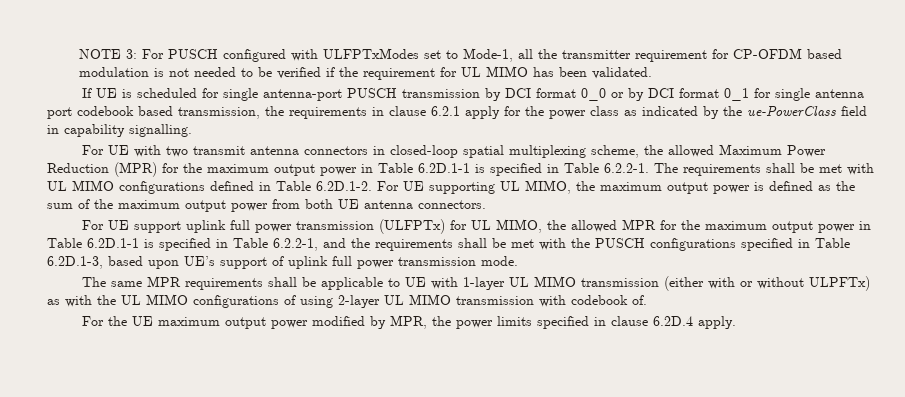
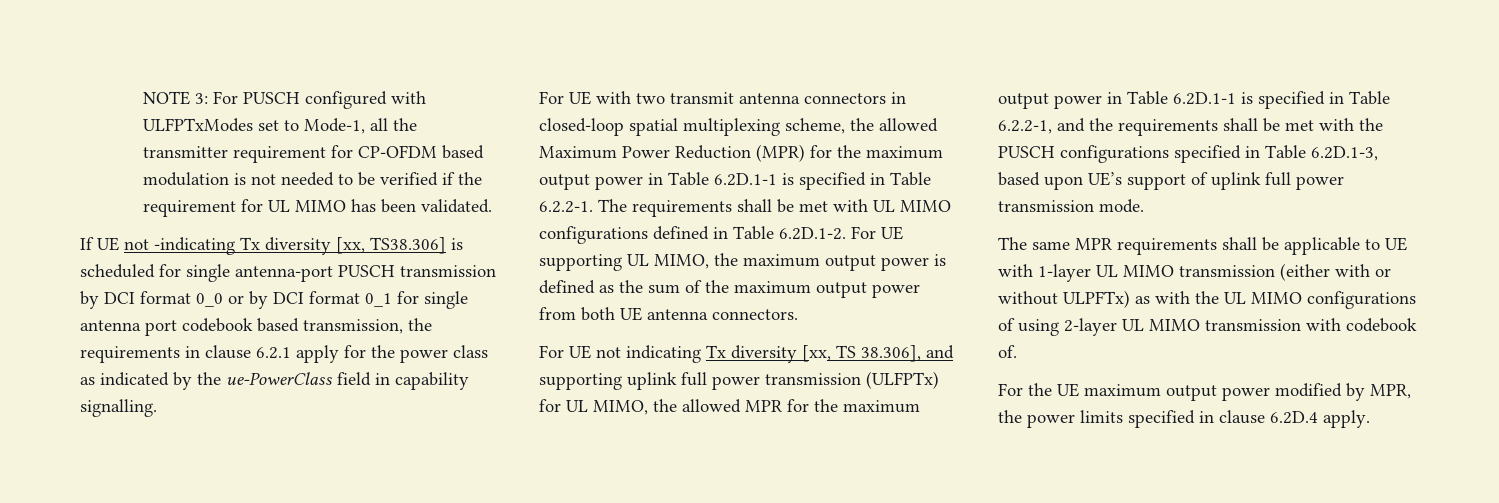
(117, 93) none -> [124,237,446,255] not -indicating Tx diversity [xx, TS38.306]
[133,221,181,233] support -> [596,345,954,363] [539,373,622,390] not indicating Tx diversity [xx, TS 38.306], and supporting

